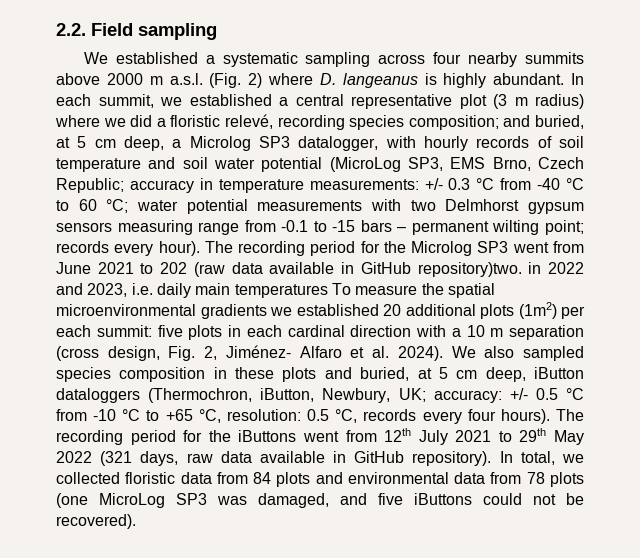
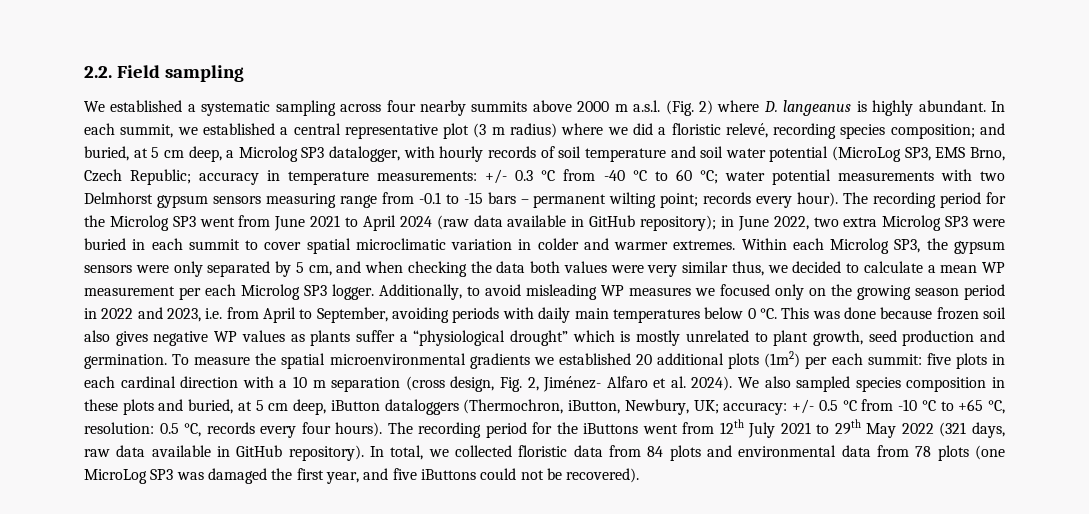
[160,262,188,274] 202 -> [362,215,432,231] April 2024
[417,262,522,277] repository)two. -> [640,215,1005,231] [84,238,1006,254] [84,261,1005,277] [84,284,1005,300] repository); in June 2022, two extra Microlog SP3 were buried in each summit to cover spatial microclimatic variation in colder and warmer extremes. Within each Microlog SP3, the gypsum sensors were only separated by 5 cm, and when checking the data both values were very similar thus, we decided to calculate a mean WP measurement per each Microlog SP3 logger. Additionally, to avoid misleading WP measures we focused only on the growing season period
[156,283,328,298] daily main temperatures -> [226,307,1006,323] [84,330,1006,346] [84,354,167,369] from April to September, avoiding periods with daily main temperatures below 0 °C. This was done because frozen soil also gives negative WP values as plants suffer a “physiological drought” which is mostly unrelated to plant growth, seed production and germination.
[258,493,329,508] damaged, -> [207,468,359,484] damaged the first year,

